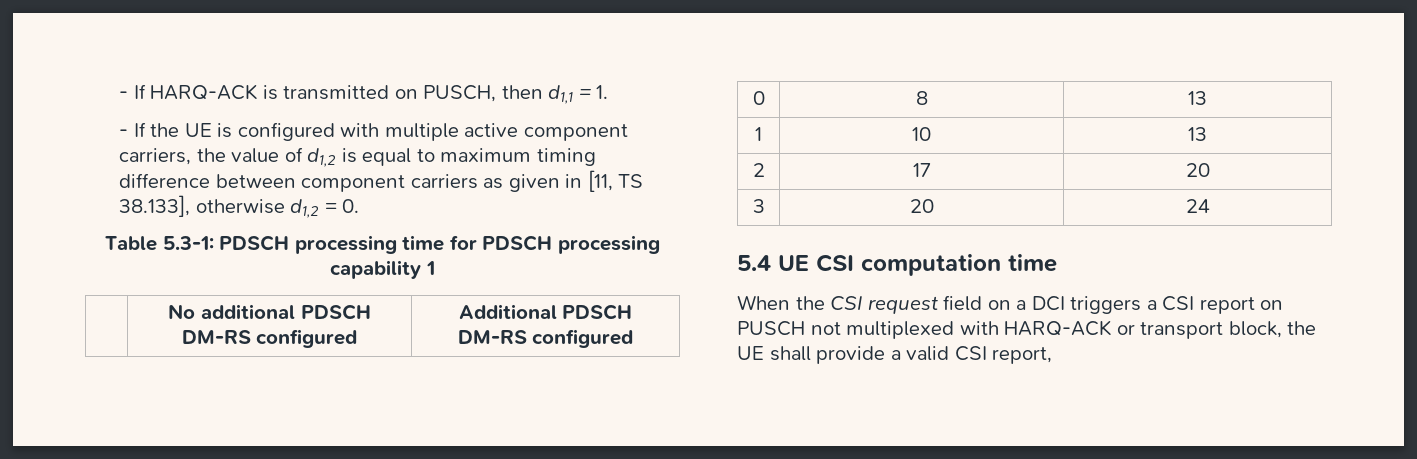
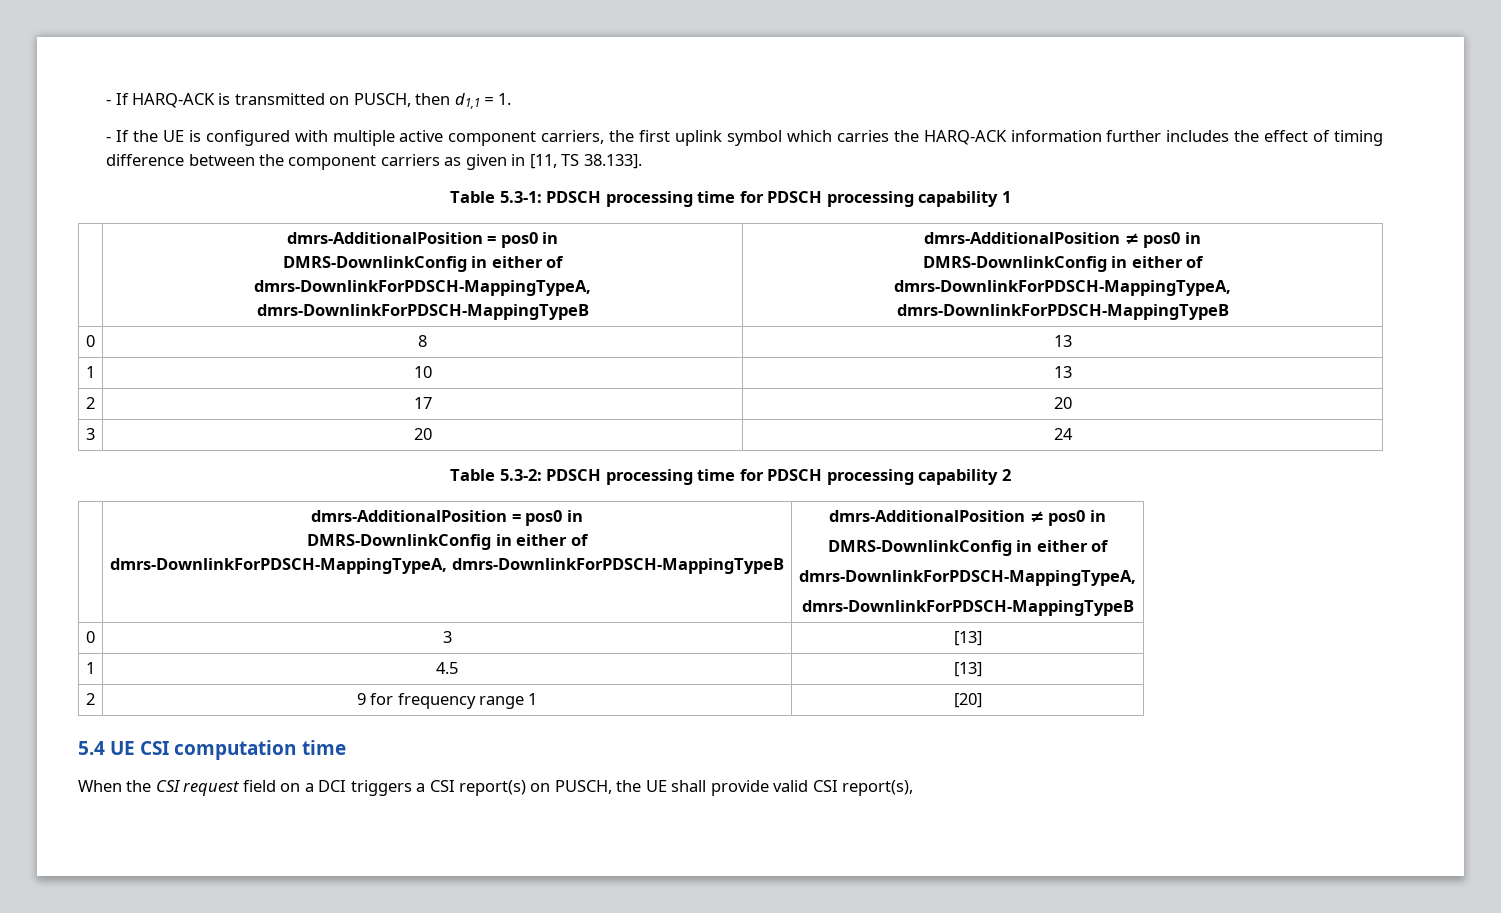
[231,147,532,167] value of d1,2 is equal to maximum -> [639,130,1331,146] first uplink symbol which carries the HARQ-ACK information further includes the effect of
(296, 181) none -> [258,154,284,166] the
[119,195,360,218] 38.133], otherwise d1,2 = 0. -> [583,154,642,169] 38.133].
[168,304,371,320] [181,329,358,348] [458,304,633,320] [457,329,634,348] No additional PDSCH DM-RS configured | Additional PDSCH DM-RS configured -> [286,232,559,248] [282,256,565,272] [254,280,591,296] [256,304,589,320] [924,232,1201,248] [922,256,1205,272] [894,280,1231,296] [896,304,1229,320] dmrs-AdditionalPosition = pos0 in // DMRS-DownlinkConfig in either of // dmrs-DownlinkForPDSCH-MappingTypeA, dmrs-DownlinkForPDSCH-MappingTypeB | dmrs-AdditionalPosition ≠ pos0 in // DMRS-DownlinkConfig in either of // dmrs-DownlinkForPDSCH-MappingTypeA, dmrs-DownlinkForPDSCH-MappingTypeB
(1210, 206) none -> [450,469,1011,485] [311,510,583,526] [307,534,589,550] [110,558,784,574] [829,510,1106,526] [827,540,1110,556] [799,570,1136,586] [801,600,1134,616] [86,631,95,643] [442,631,452,643] [953,631,982,646] [86,662,95,674] [436,662,458,674] [953,662,982,677] [86,693,95,705] [356,693,538,709] [953,693,982,708] // Table 5.3-2: PDSCH processing time for PDSCH processing capability 2 // | dmrs-AdditionalPosition = pos0 in // DMRS-DownlinkConfig in either of // dmrs-DownlinkForPDSCH-MappingTypeA, dmrs-DownlinkForPDSCH-MappingTypeB | dmrs-AdditionalPosition ≠ pos0 in // DMRS-DownlinkConfig in either of // dmrs-DownlinkForPDSCH-MappingTypeA, // dmrs-DownlinkForPDSCH-MappingTypeB // 0 | 3 | [13] // 1 | 4.5 | [13] // 2 | 9 for frequency range 1 | [20]
[1199,297,1284,314] [737,320,1282,339] report on PUSCH not multiplexed with HARQ-ACK or transport block, -> [459,780,612,796] report(s) on PUSCH,
[890,350,901,360] a -> (769, 788) none
[992,347,1053,364] report, -> [842,780,914,796] report(s),

